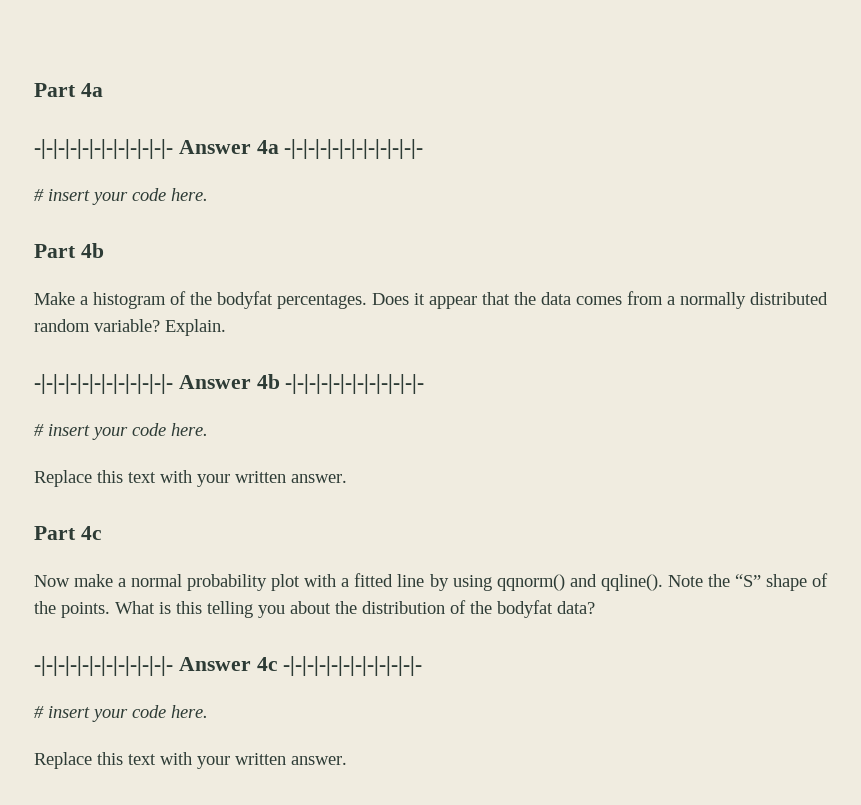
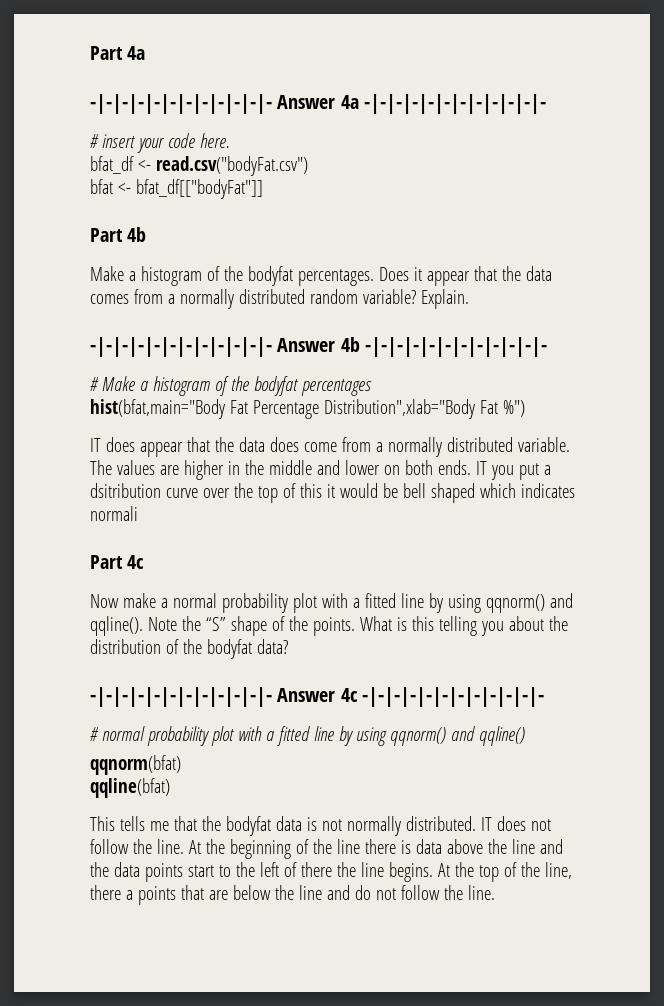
(208, 194) none -> [90,156,308,176] [90,179,263,199] // bfat_df <- read.csv("bodyFat.csv") // bfat <- bfat_df[["bodyFat"]]
[48,423,208,440] [34,470,347,487] insert your code here. // Replace this text with your written answer. -> [101,376,372,396] [90,399,525,419] [90,437,570,457] [90,460,551,480] [90,483,575,503] [90,506,138,521] Make a histogram of the bodyfat percentages // hist(bfat,main="Body Fat Percentage Distribution",xlab="Body Fat %") // IT does appear that the data does come from a normally distributed variable. The values are higher in the middle and lower on both ends. IT you put a dsitribution curve over the top of this it would be bell shaped which indicates normali
[48,705,208,722] [34,752,347,769] insert your code here. // Replace this text with your written answer. -> [101,726,525,746] [90,755,181,775] [90,778,170,798] [90,816,551,836] [90,839,563,859] [90,862,572,882] [90,885,495,905] normal probability plot with a fitted line by using qqnorm() and qqline() // qqnorm(bfat) // qqline(bfat) // This tells me that the bodyfat data is not normally distributed. IT does not follow the line. At the beginning of the line there is data above the line and the data points start to the left of there the line begins. At the top of the line, there a points that are below the line and do not follow the line.

